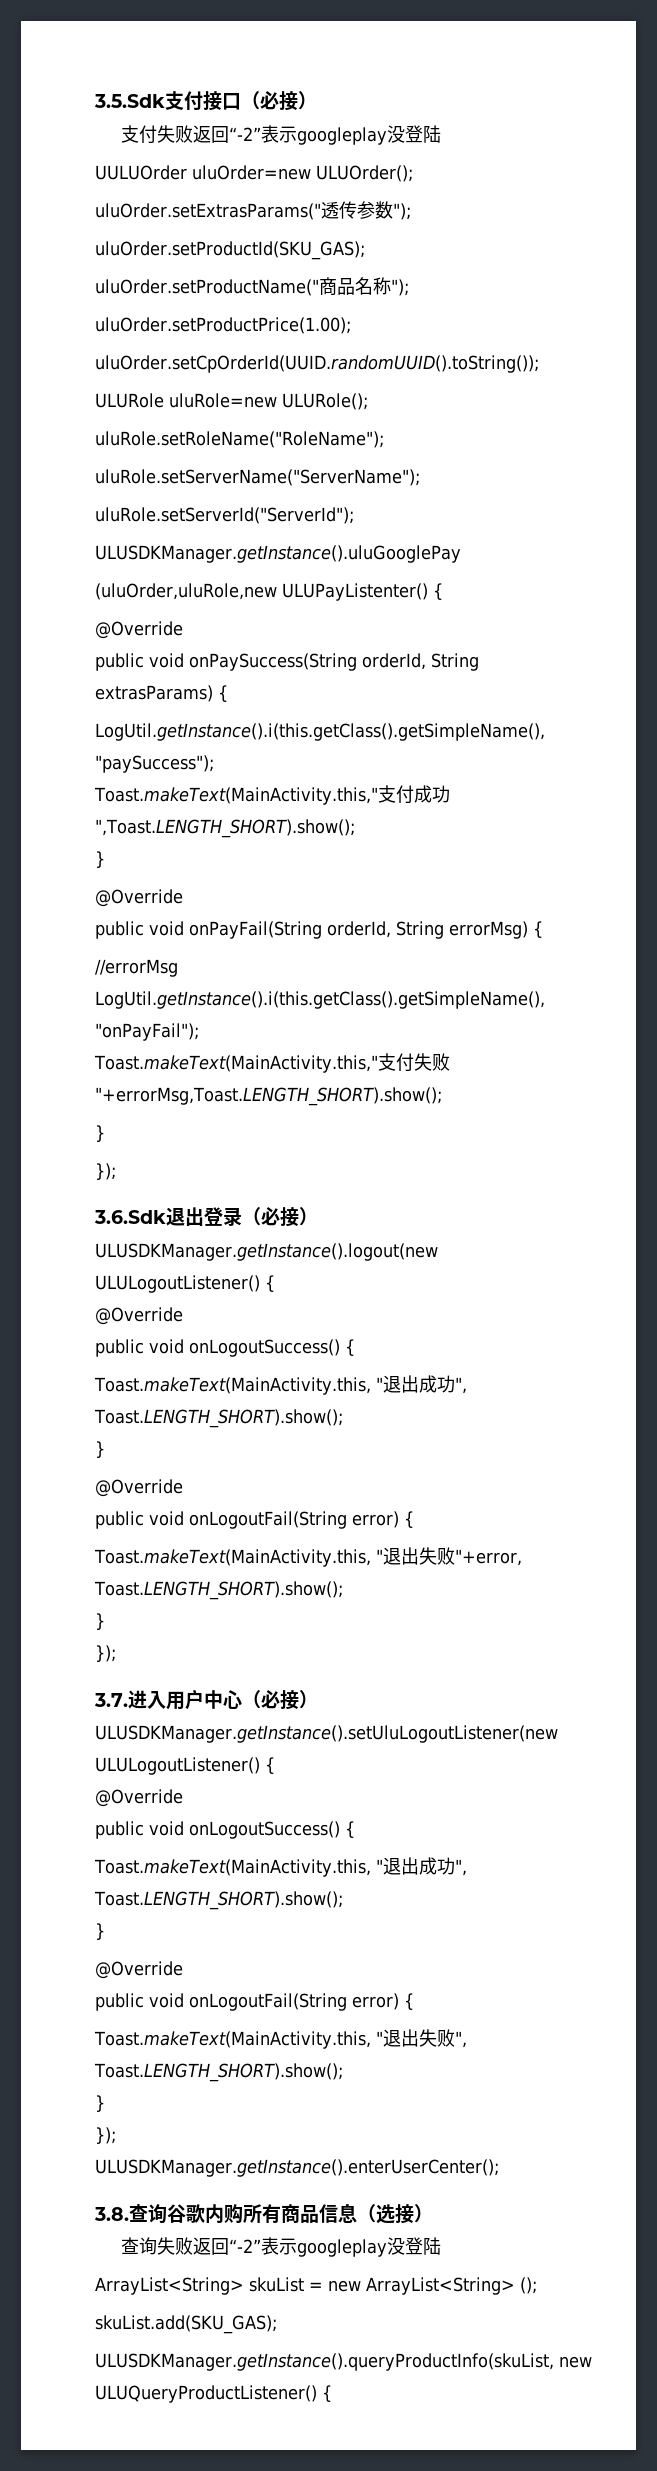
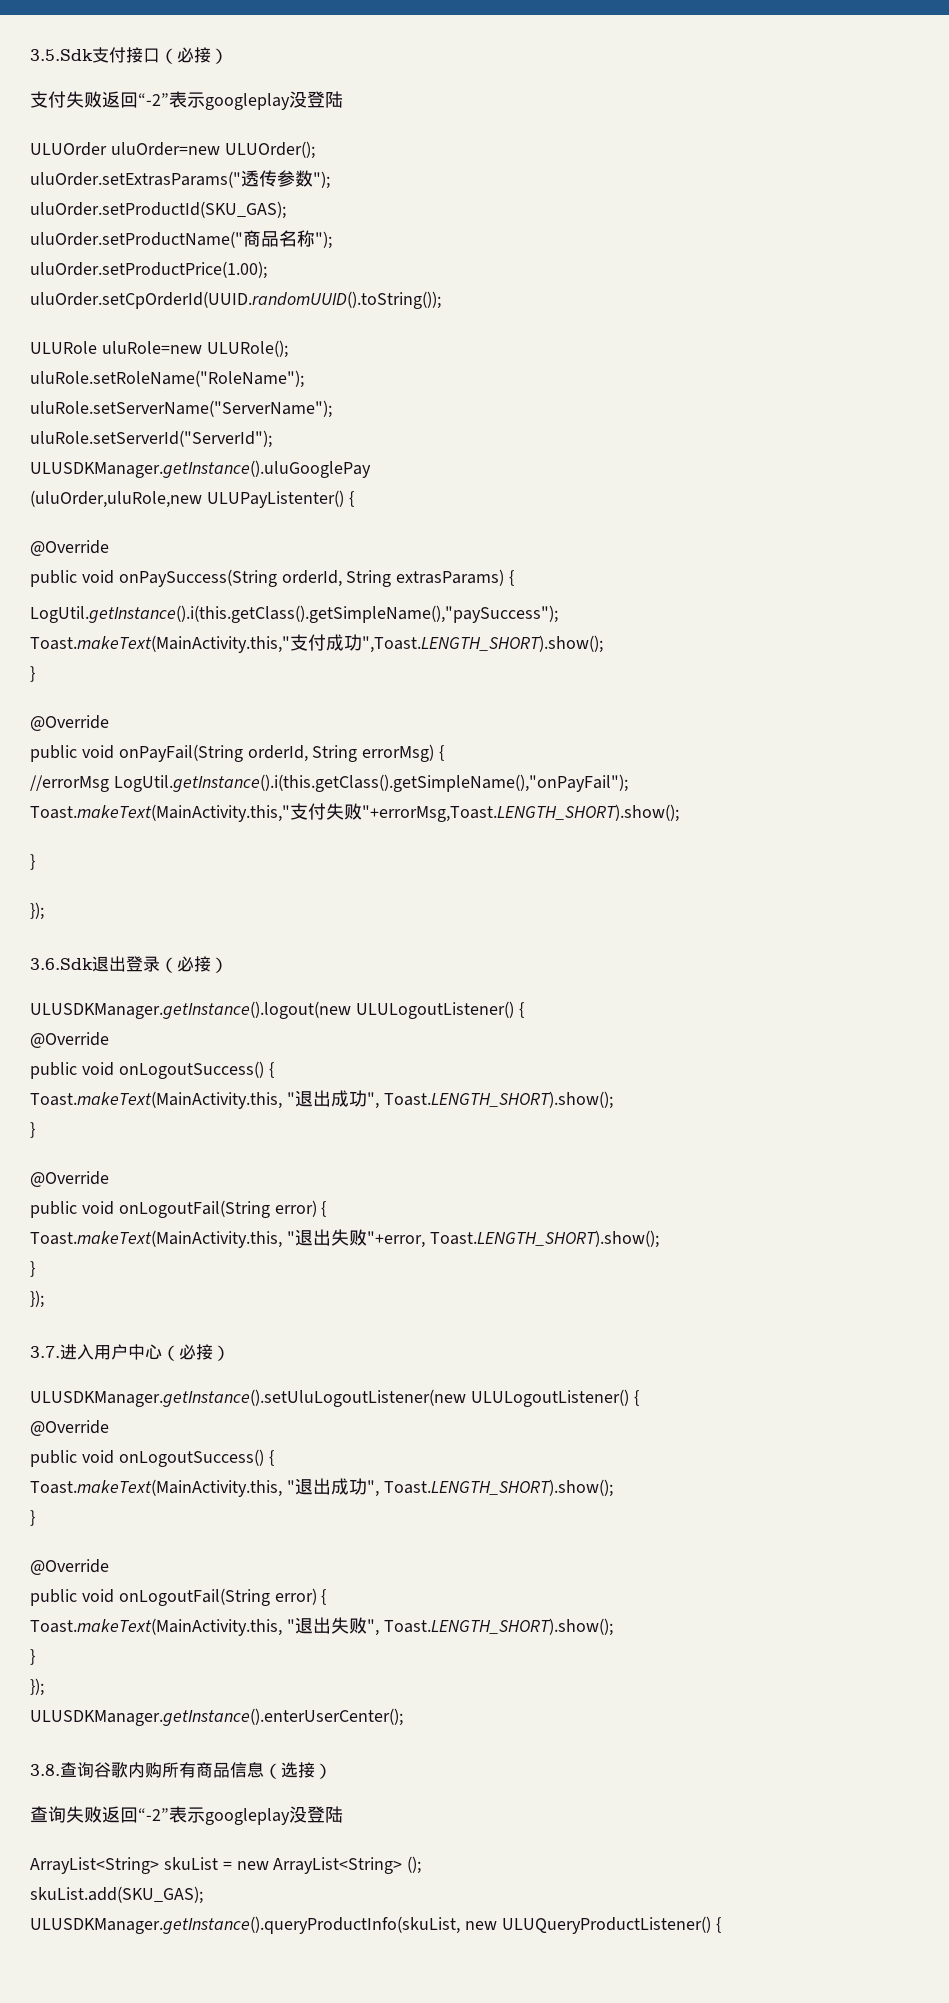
[95,165,187,180] UULUOrder -> [30,142,107,156] ULUOrder

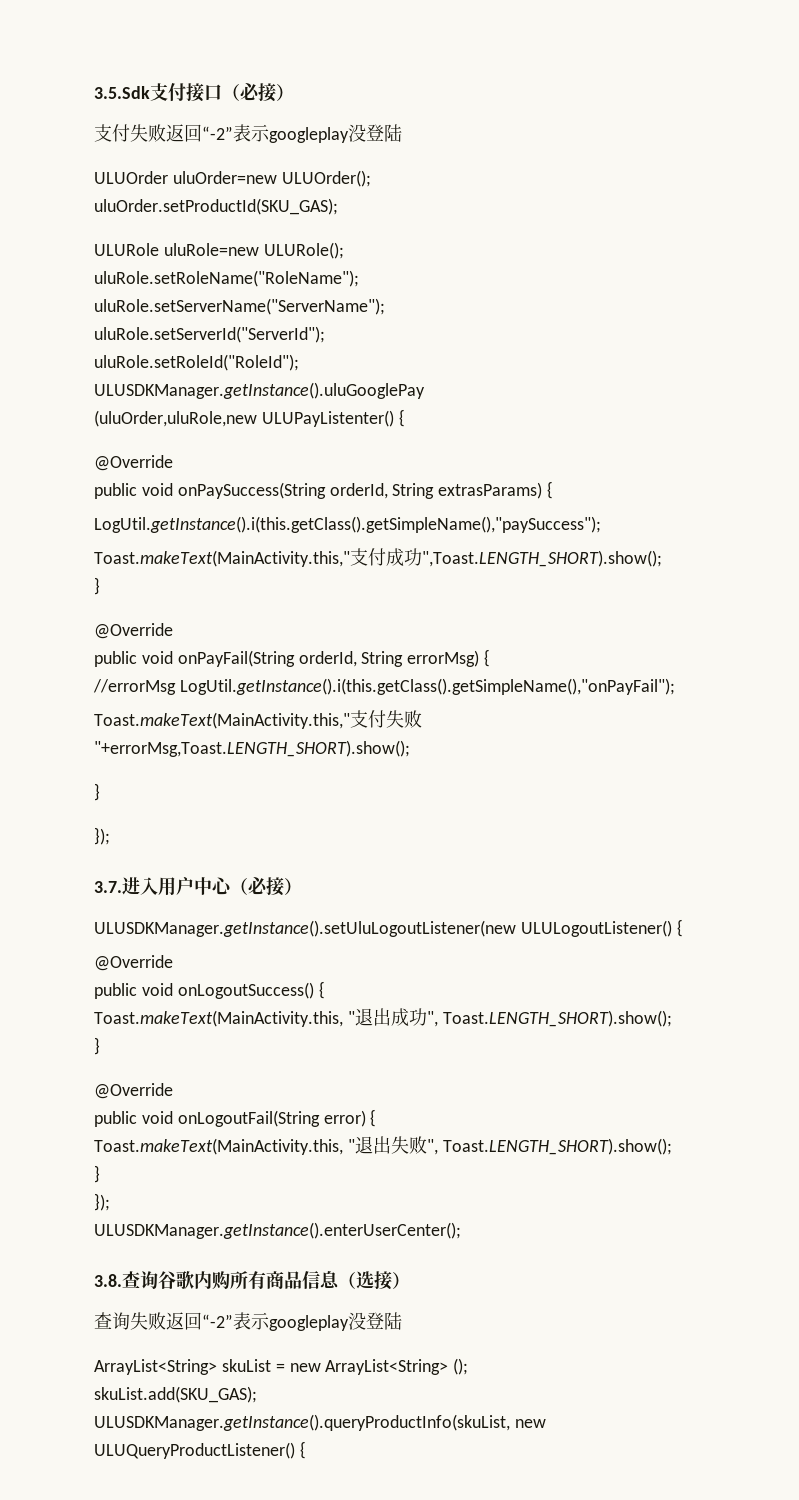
[30,170,330,189] [30,201,286,219] [30,230,332,249] [30,261,267,279] [30,291,441,309] uluOrder.setExtrasParams("透传参数"); // uluOrder.setProductId(SKU_GAS); // uluOrder.setProductName("商品名称"); // uluOrder.setProductPrice(1.00); // uluOrder.setCpOrderId(UUID.randomUUID().toString()); -> [94,198,338,215] uluOrder.setProductId(SKU_GAS);
(272, 439) none -> [94,354,299,371] // uluRole.setRoleId("RoleId");
[30,956,228,973] [30,1001,524,1019] [30,1032,109,1048] [30,1061,274,1079] [30,1090,613,1109] [30,1122,35,1138] [30,1171,109,1187] [30,1200,327,1218] [30,1229,659,1248] [30,1261,35,1277] [30,1290,44,1308] // 3.6.Sdk退出登录（必接） // ULUSDKManager.getInstance().logout(new ULULogoutListener() { // @Override // public void onLogoutSuccess() { // Toast.makeText(MainActivity.this, "退出成功", Toast.LENGTH_SHORT).show(); // } // @Override // public void onLogoutFail(String error) { // Toast.makeText(MainActivity.this, "退出失败"+error, Toast.LENGTH_SHORT).show(); // } // }); -> (110, 836) none

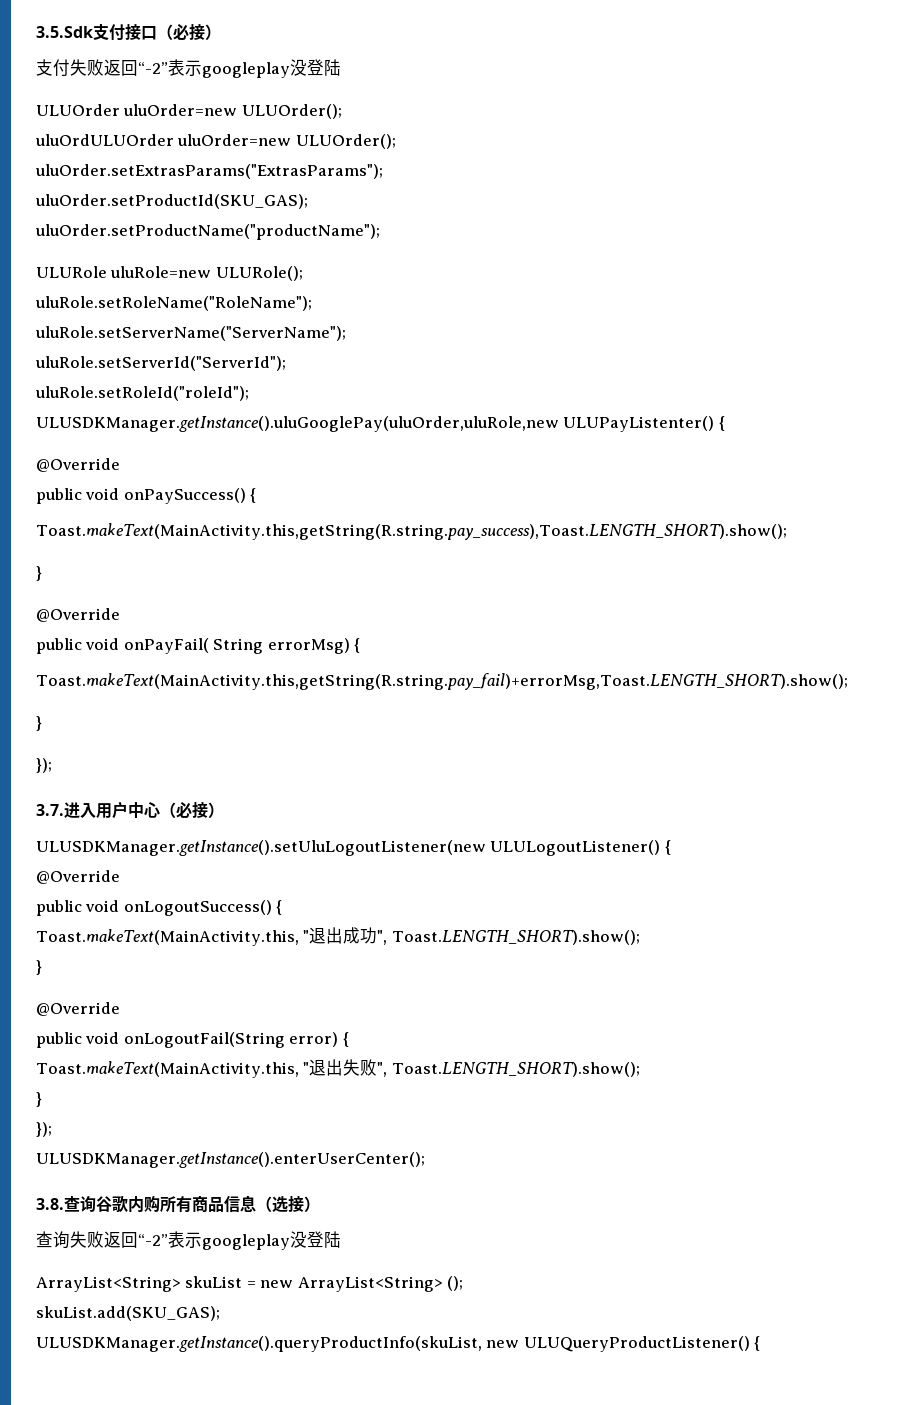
(371, 178) none -> [35,134,396,149] [35,164,383,179] // uluOrdULUOrder uluOrder=new ULUOrder(); // uluOrder.setExtrasParams("ExtrasParams");
(338, 206) none -> [35,224,380,240] // uluOrder.setProductName("productName");
[94,354,299,371] [94,382,425,399] [94,410,257,427] uluRole.setRoleId("RoleId"); // ULUSDKManager.getInstance().uluGooglePay // (uluOrder,uluRole,new -> [35,386,249,401] [36,416,559,432] uluRole.setRoleId("roleId"); // ULUSDKManager.getInstance().uluGooglePay(uluOrder,uluRole,new
[177,481,554,499] [94,516,601,533] [94,548,662,567] [94,577,100,595] [94,623,173,639] [94,650,357,667] onPaySuccess(String orderId, String extrasParams) { // LogUtil.getInstance().i(this.getClass().getSimpleName(),"paySuccess"); // Toast.makeText(MainActivity.this,"支付成功",Toast.LENGTH_SHORT).show(); // } // @Override // public void onPayFail(String orderId, -> [123,488,257,504] [36,523,787,540] [36,566,42,581] [36,608,120,622] [36,638,209,654] onPaySuccess() { // Toast.makeText(MainActivity.this,getString(R.string.pay_success),Toast.LENGTH_SHORT).show(); // } // @Override // public void onPayFail(
[93,678,675,695] [94,710,422,729] [94,740,410,757] //errorMsg LogUtil.getInstance().i(this.getClass().getSimpleName(),"onPayFail"); // Toast.makeText(MainActivity.this,"支付失败"+errorMsg,Toast.LENGTH_SHORT).show(); -> [36,673,848,690] Toast.makeText(MainActivity.this,getString(R.string.pay_fail)+errorMsg,Toast.LENGTH_SHORT).show();

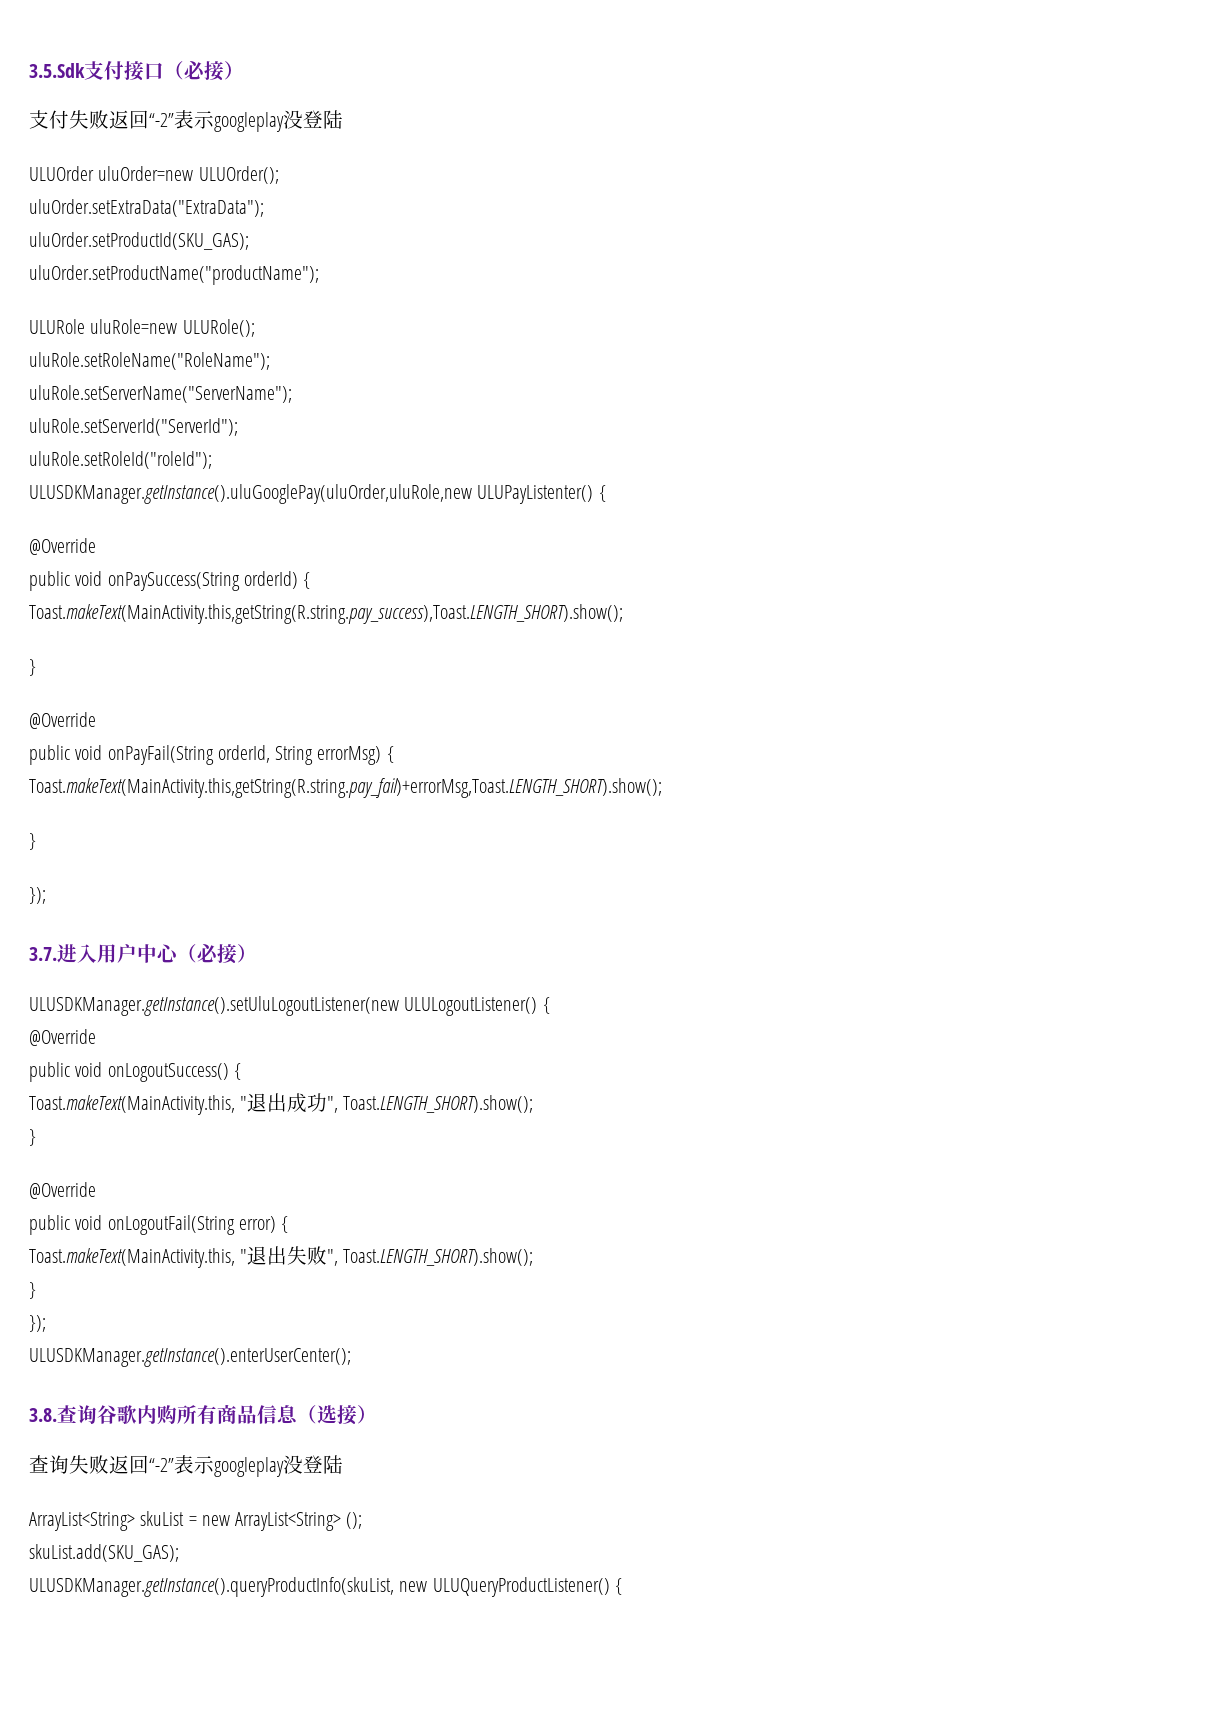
[35,134,396,149] [35,164,383,179] uluOrdULUOrder uluOrder=new ULUOrder(); // uluOrder.setExtrasParams("ExtrasParams"); -> [29,199,264,217] uluOrder.setExtraData("ExtraData");
[123,488,246,504] onPaySuccess() -> [107,571,298,591] onPaySuccess(String orderId)
[123,638,209,654] onPayFail( -> [107,745,270,765] onPayFail(String orderId,

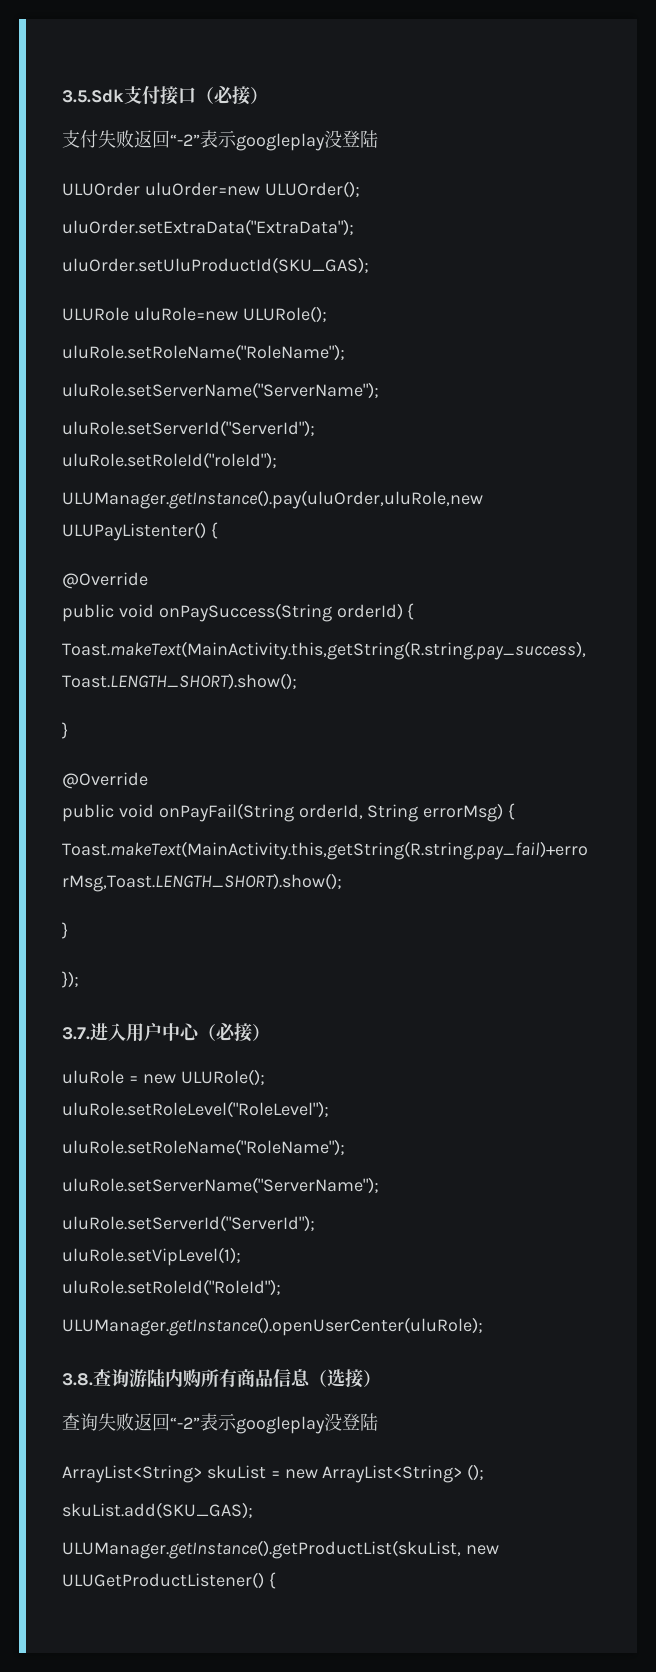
[29,232,249,250] [29,265,319,285] uluOrder.setProductId(SKU_GAS); // uluOrder.setProductName("productName"); -> [62,257,369,274] uluOrder.setUluProductId(SKU_GAS);
[29,484,472,504] ULUSDKManager.getInstance().uluGooglePay(uluOrder,uluRole,new -> [62,490,483,509] ULUManager.getInstance().pay(uluOrder,uluRole,new
[29,996,550,1016] [29,1029,96,1046] [29,1062,241,1082] [29,1093,534,1115] [29,1129,36,1146] [29,1182,96,1199] [29,1215,289,1235] [29,1246,534,1268] [29,1282,36,1299] [29,1315,46,1332] [29,1348,351,1367] ULUSDKManager.getInstance().setUluLogoutListener(new ULULogoutListener() { // @Override // public void onLogoutSuccess() { // Toast.makeText(MainActivity.this, "退出成功", Toast.LENGTH_SHORT).show(); // } // @Override // public void onLogoutFail(String error) { // Toast.makeText(MainActivity.this, "退出失败", Toast.LENGTH_SHORT).show(); // } // }); // ULUSDKManager.getInstance().enterUserCenter(); -> [62,1069,265,1086] [62,1101,329,1118] [62,1139,345,1156] [62,1177,379,1194] [62,1215,315,1232] [62,1247,241,1266] [62,1279,281,1296] [62,1317,483,1336] uluRole = new ULURole(); // uluRole.setRoleLevel("RoleLevel"); // uluRole.setRoleName("RoleName"); // uluRole.setServerName("ServerName"); // uluRole.setServerId("ServerId"); // uluRole.setVipLevel(1); // uluRole.setRoleId("RoleId"); // ULUManager.getInstance().openUserCenter(uluRole);
[97,1405,137,1424] 谷歌 -> [129,1369,165,1387] 游陆
[29,1577,610,1597] ULUSDKManager.getInstance().queryProductInfo(skuList, new ULUQueryProductListener() -> [62,1540,499,1559] [62,1572,264,1589] ULUManager.getInstance().getProductList(skuList, new ULUGetProductListener()

